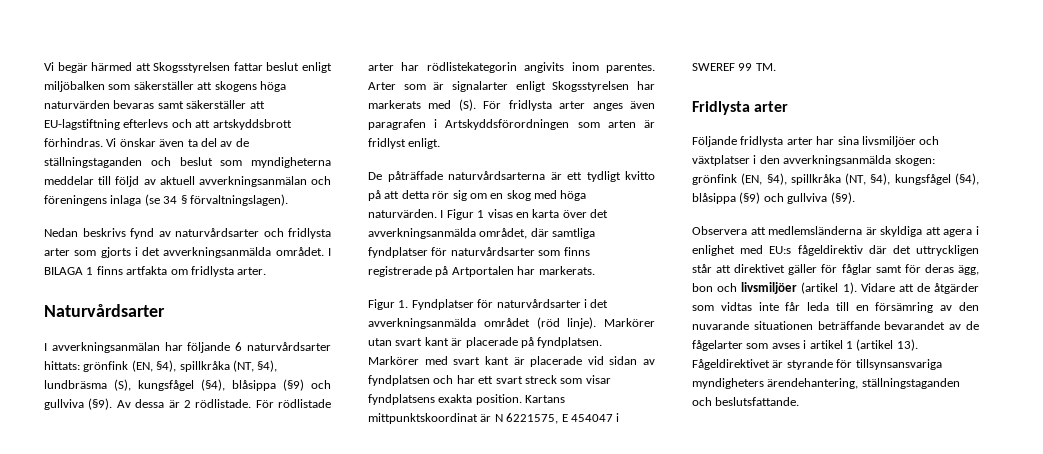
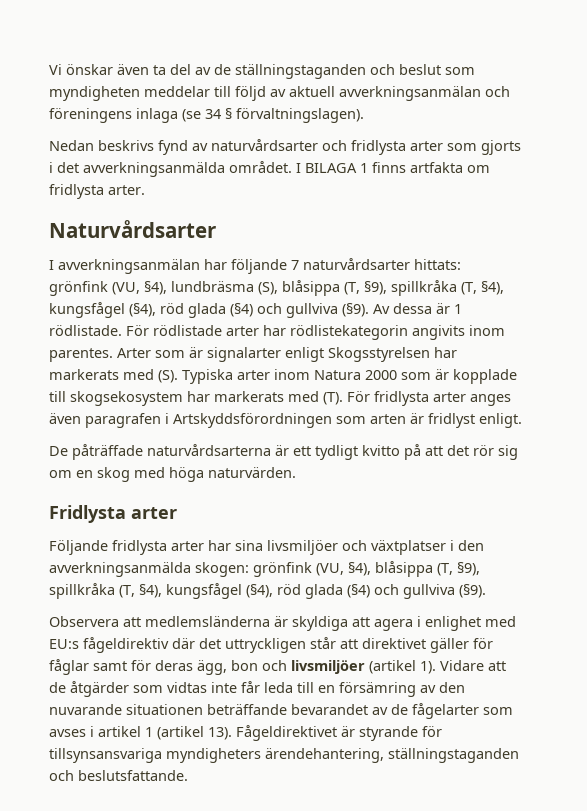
[44,62,332,73] [44,81,286,92] [44,100,265,109] [44,119,292,130] [44,138,117,147] Vi begär härmed att Skogsstyrelsen fattar beslut enligt miljöbalken som säkerställer att skogens höga naturvärden bevaras samt säkerställer att EU-lagstiftning efterlevs och att artskyddsbrott förhindras. Vi -> [49,64,62,75] Vi
[251,157,331,168] myndigheterna -> [49,86,140,101] myndigheten
[235,342,243,351] 6 -> [291,260,299,270] 7
[131,360,278,372] [44,379,304,391] (EN, §4), spillkråka (NT, §4), lundbräsma (S), kungsfågel (§4), blåsippa (§9) -> [112,280,504,296] [49,302,253,318] (VU, §4), lundbräsma (S), blåsippa (T, §9), spillkråka (T, §4), kungsfågel (§4), röd glada (§4)
[183,400,191,408] 2 -> [454,304,462,314] 1
(476, 105) none -> [182,369,517,384] [49,391,343,406] Typiska arter inom Natura 2000 som är kopplade till skogsekosystem har markerats med (T).
[401,190,429,199] detta -> [447,445,469,456] det
[440,209,608,220] [368,228,596,239] [368,247,590,258] [368,266,595,277] [368,299,609,310] [368,317,655,329] [368,337,603,348] [368,356,655,367] [368,375,611,386] [368,394,566,405] [368,413,620,424] [692,63,776,71] I Figur 1 visas en karta över det avverkningsanmälda området, där samtliga fyndplatser för naturvårdsarter som finns registrerade på Artportalen har markerats. // Figur 1. Fyndplatser för naturvårdsarter i det avverkningsanmälda området (röd linje). Markörer utan svart kant är placerade på fyndplatsen. Markörer med svart kant är placerade vid sidan av fyndplatsen och har ett svart streck som visar fyndplatsens exakta position. Kartans mittpunktskoordinat är N 6221575, E 454047 i SWEREF 99 TM. -> (296, 472) none
[741,173,979,185] [692,192,761,204] (EN, §4), spillkråka (NT, §4), kungsfågel (§4), blåsippa (§9) -> [316,561,480,577] [49,583,370,599] (VU, §4), blåsippa (T, §9), spillkråka (T, §4), kungsfågel (§4), röd glada (§4)

